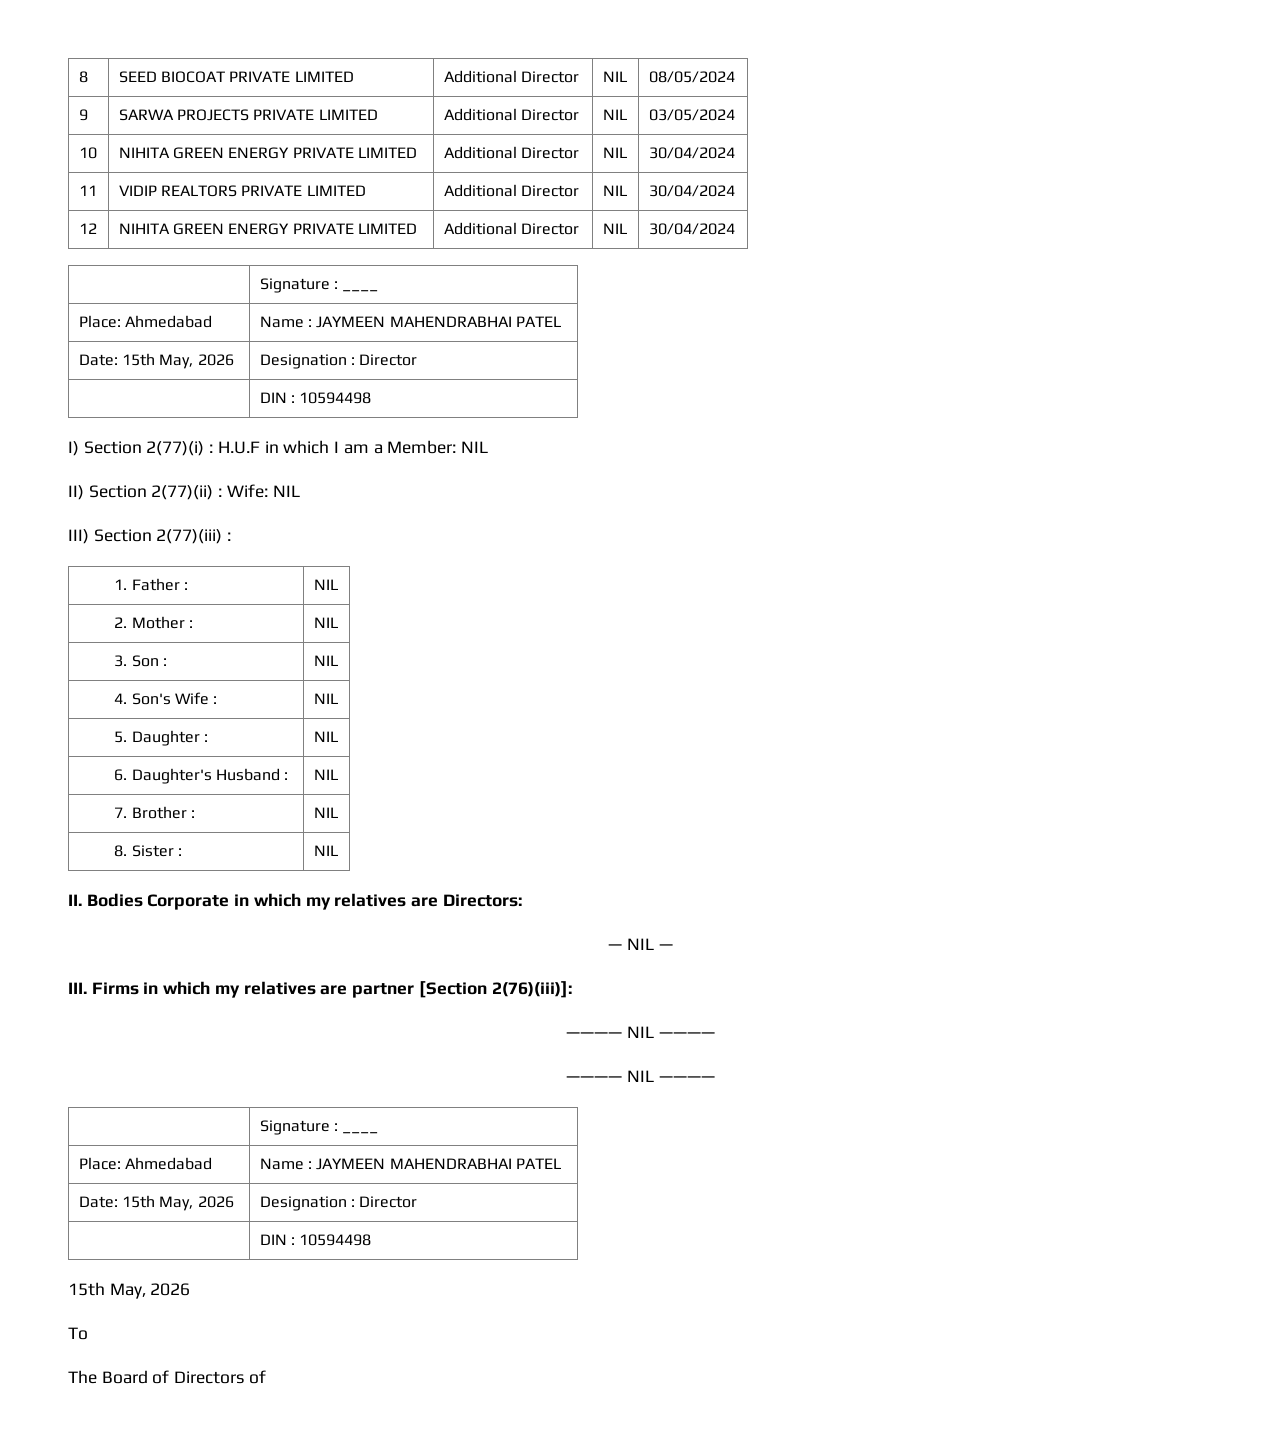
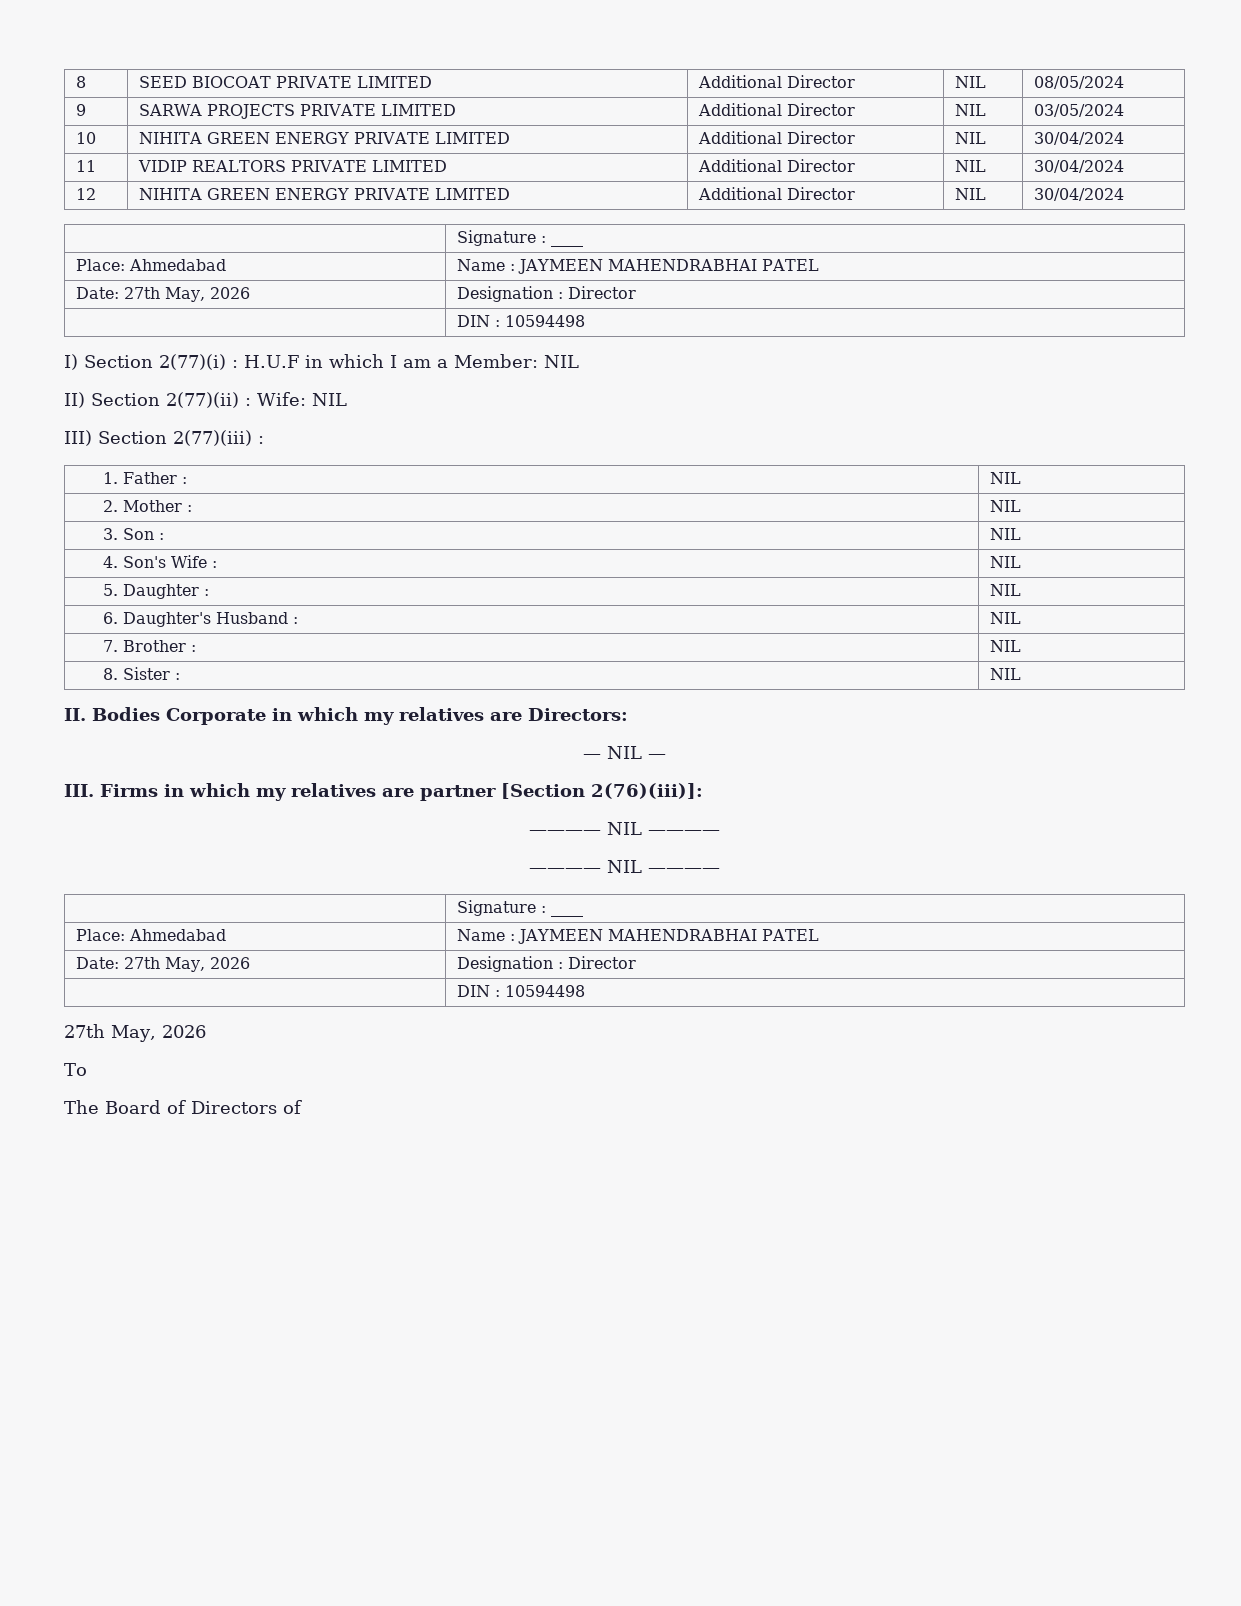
[121,353,155,366] 15th -> [124,287,161,299] 27th
[121,1195,234,1211] [259,1196,418,1211] [259,1234,372,1246] [68,1282,105,1296] 15th May, 2026 | Designation : Director // | DIN : 10594498 // 15th -> [124,957,251,972] [457,956,637,972] [457,985,586,997] [64,1024,105,1038] 27th May, 2026 | Designation : Director // | DIN : 10594498 // 27th

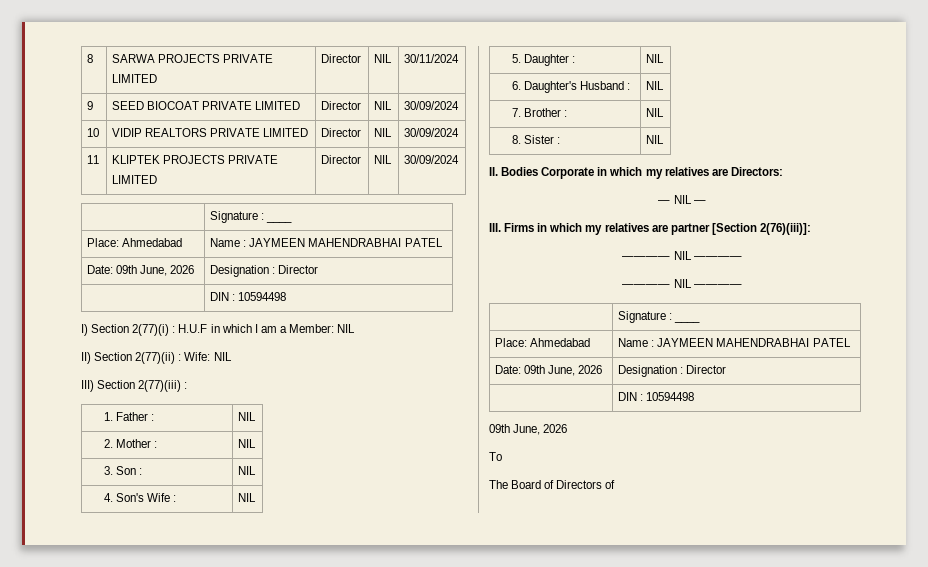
(87, 82) none -> [112,54,274,63] [112,74,158,83] [321,54,362,63] [374,54,393,63] [404,54,460,63] [87,101,94,110] | SARWA PROJECTS PRIVATE LIMITED | Director | NIL | 30/11/2024 // 9
[698,75,856,88] [955,76,987,88] [1034,76,1125,89] [76,104,87,116] [139,104,457,119] [698,103,856,116] [955,104,987,116] [1034,104,1125,117] [76,132,97,144] [139,132,511,144] [698,131,856,144] [955,132,987,144] [1034,132,1125,145] [76,160,97,172] Additional Director | NIL | 08/05/2024 // 9 | SARWA PROJECTS PRIVATE LIMITED | Additional Director | NIL | 03/05/2024 // 10 | NIHITA GREEN ENERGY PRIVATE LIMITED | Additional Director | NIL | 30/04/2024 // 11 -> [321,101,362,110] [374,101,393,110] [404,101,460,110] [87,128,100,137] Director | NIL | 30/09/2024 // 10
[698,159,856,172] [955,160,987,172] [1034,160,1125,173] [76,188,97,200] [139,188,511,200] [698,187,856,200] [955,188,987,200] [1034,188,1125,201] Additional Director | NIL | 30/04/2024 // 12 | NIHITA GREEN ENERGY PRIVATE LIMITED | Additional Director | NIL | 30/04/2024 -> [321,128,362,137] [374,128,393,137] [404,128,460,137] [87,155,100,164] [112,155,279,164] [112,175,158,184] [321,155,362,164] [374,155,393,164] [404,155,460,164] Director | NIL | 30/09/2024 // 11 | KLIPTEK PROJECTS PRIVATE LIMITED | Director | NIL | 30/09/2024
[124,287,206,302] 27th May, -> [116,265,168,276] 09th June,
[124,957,251,972] [457,956,637,972] [457,985,586,997] [64,1024,156,1042] 27th May, 2026 | Designation : Director // | DIN : 10594498 // 27th May, -> [524,365,603,376] [618,365,727,377] [618,392,695,401] [489,424,541,435] 09th June, 2026 | Designation : Director // | DIN : 10594498 // 09th June,

